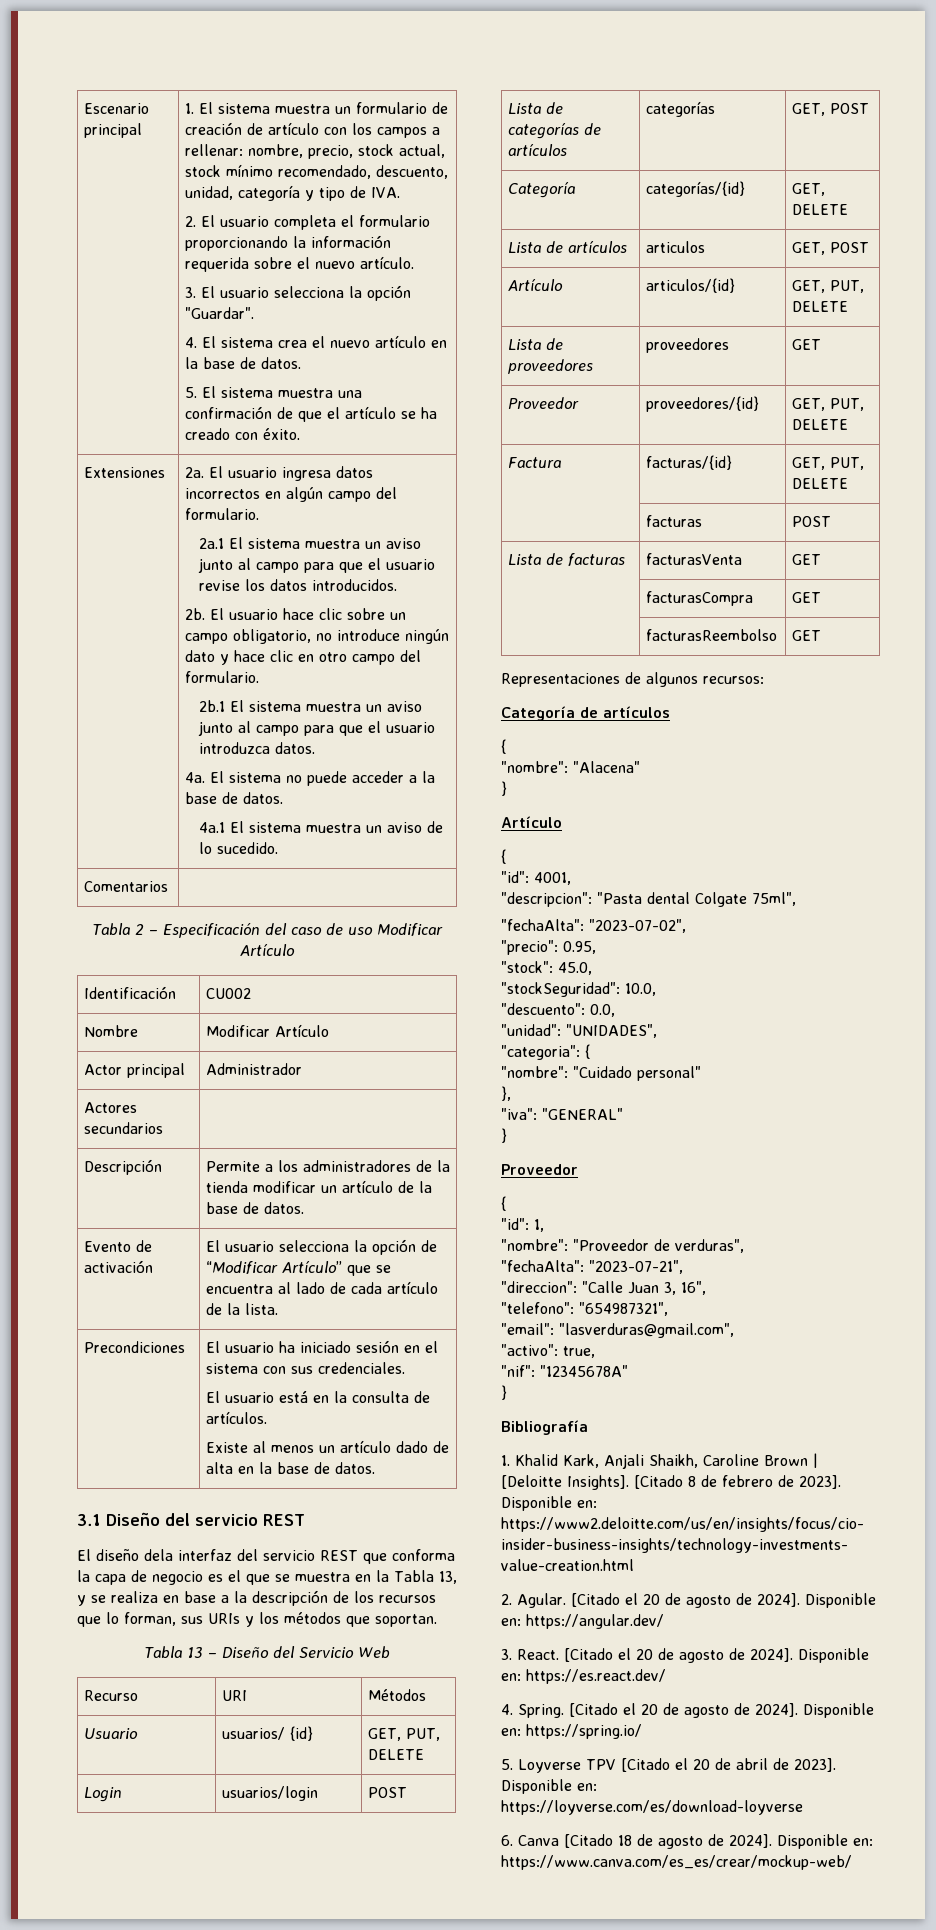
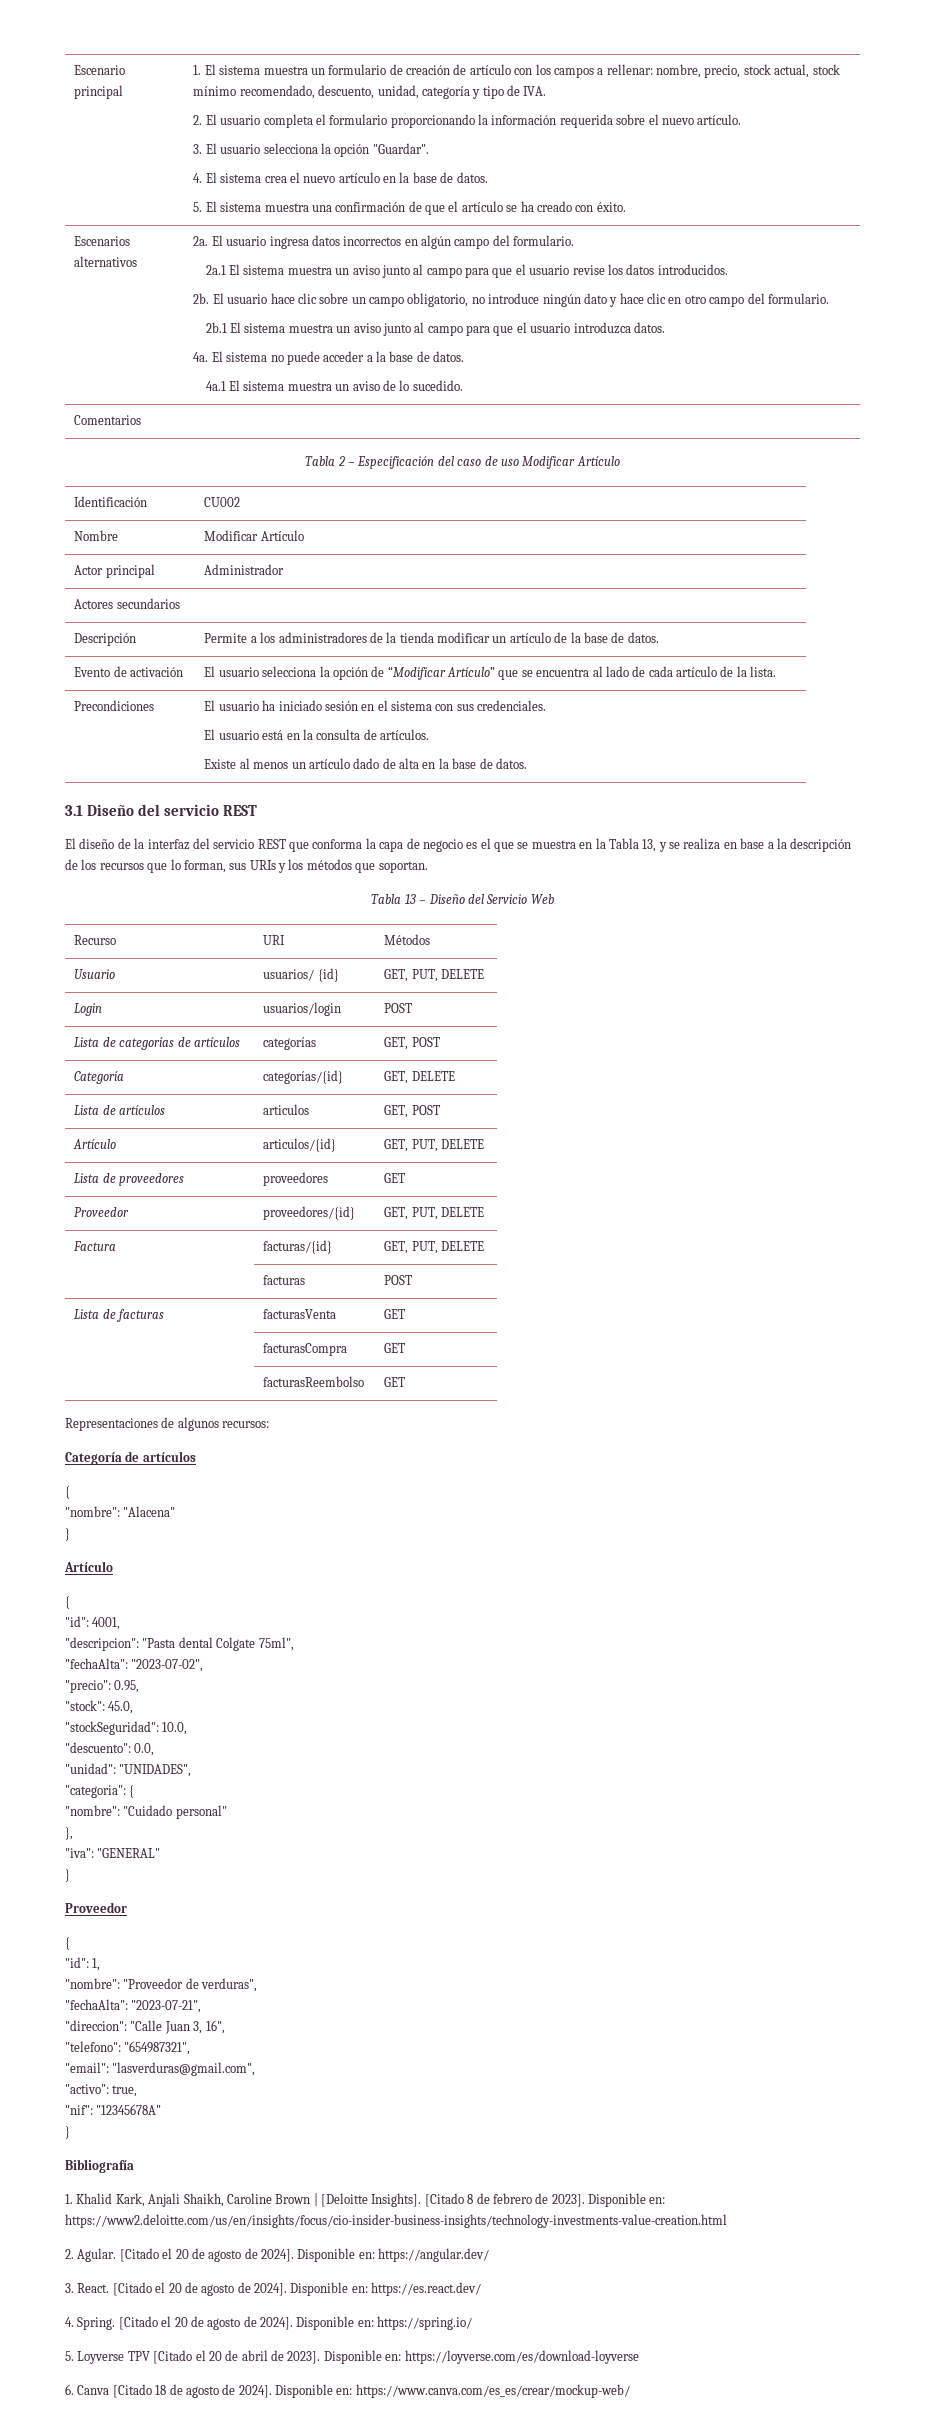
[83,467,165,478] Extensiones -> [74,236,131,246] [74,256,138,267] Escenarios alternativos
[144,1549,173,1561] dela -> [117,838,145,849] de la

